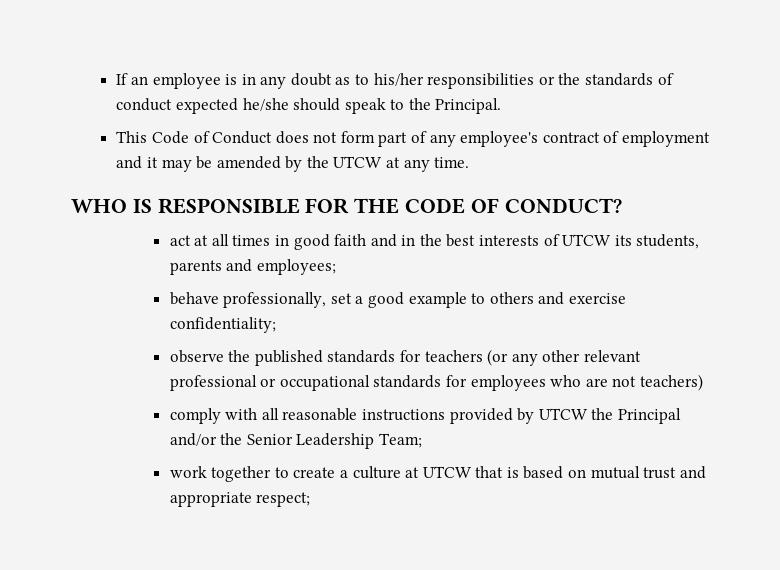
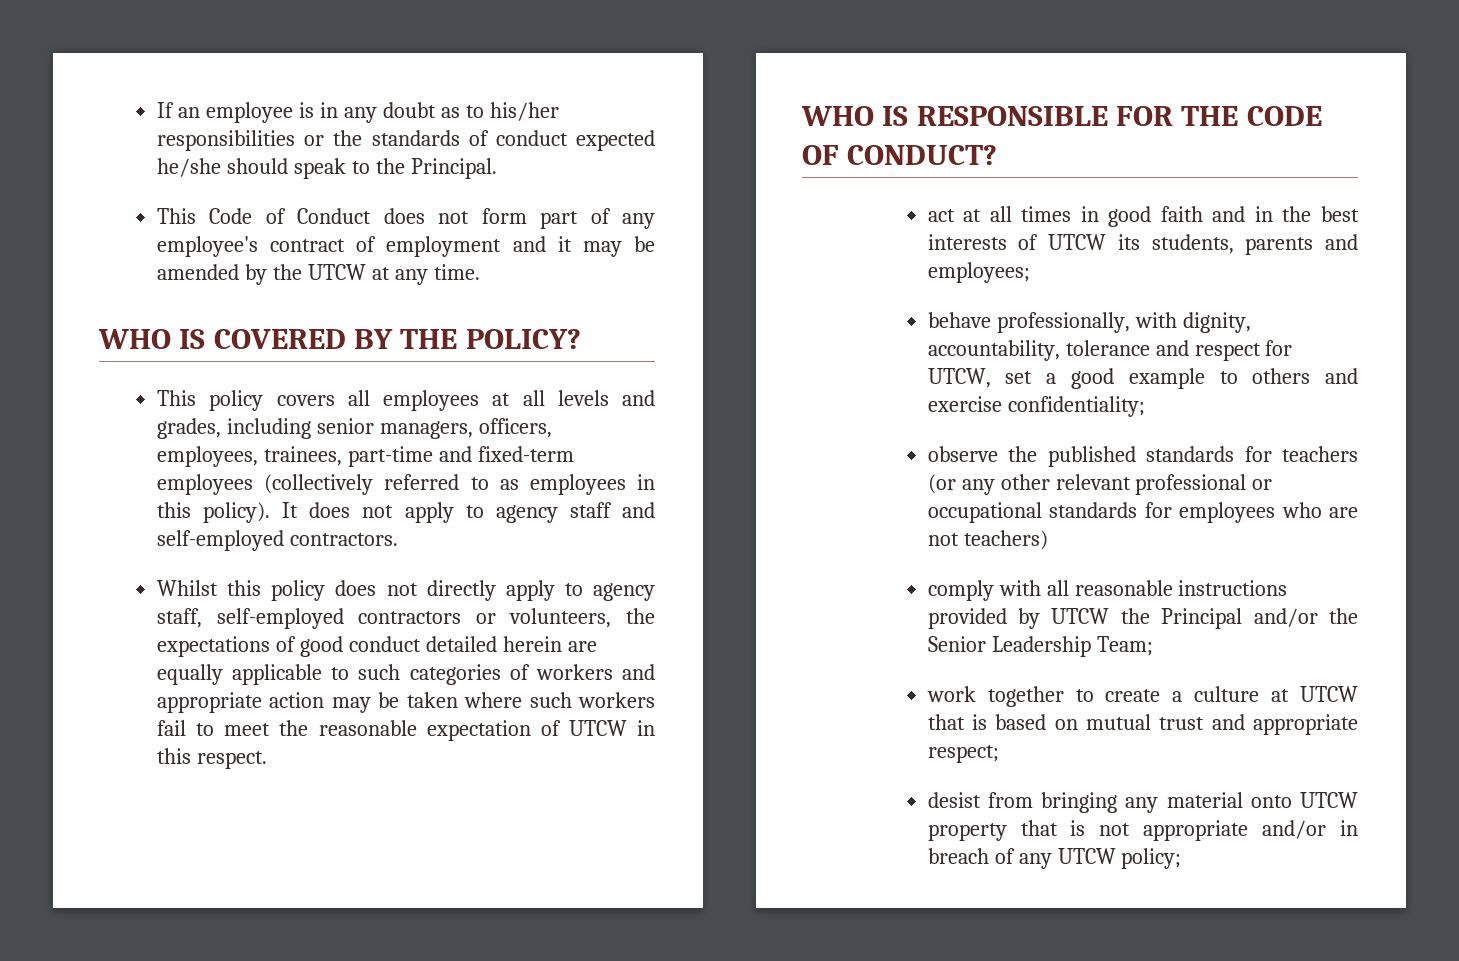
(470, 162) none -> [98,329,581,349] [157,390,656,411] [157,418,552,439] [157,446,574,467] [157,474,655,495] [157,502,655,523] [157,530,398,551] [157,580,656,601] [157,608,655,629] [157,636,597,657] [157,664,655,685] [157,692,655,713] [157,720,656,741] [157,748,267,769] // WHO IS COVERED BY THE POLICY? // This policy covers all employees at all levels and grades, including senior managers, officers, employees, trainees, part-time and fixed-term employees (collectively referred to as employees in this policy). It does not apply to agency staff and self-employed contractors. // Whilst this policy does not directly apply to agency staff, self-employed contractors or volunteers, the expectations of good conduct detailed herein are equally applicable to such categories of workers and appropriate action may be taken where such workers fail to meet the reasonable expectation of UTCW in this respect.
(327, 300) none -> [1134,312,1251,333] [927,340,1293,361] [927,368,991,388] with dignity, accountability, tolerance and respect for UTCW,
(311, 499) none -> [927,792,1358,813] [927,820,1358,841] [927,848,1182,869] // desist from bringing any material onto UTCW property that is not appropriate and/or in breach of any UTCW policy;

